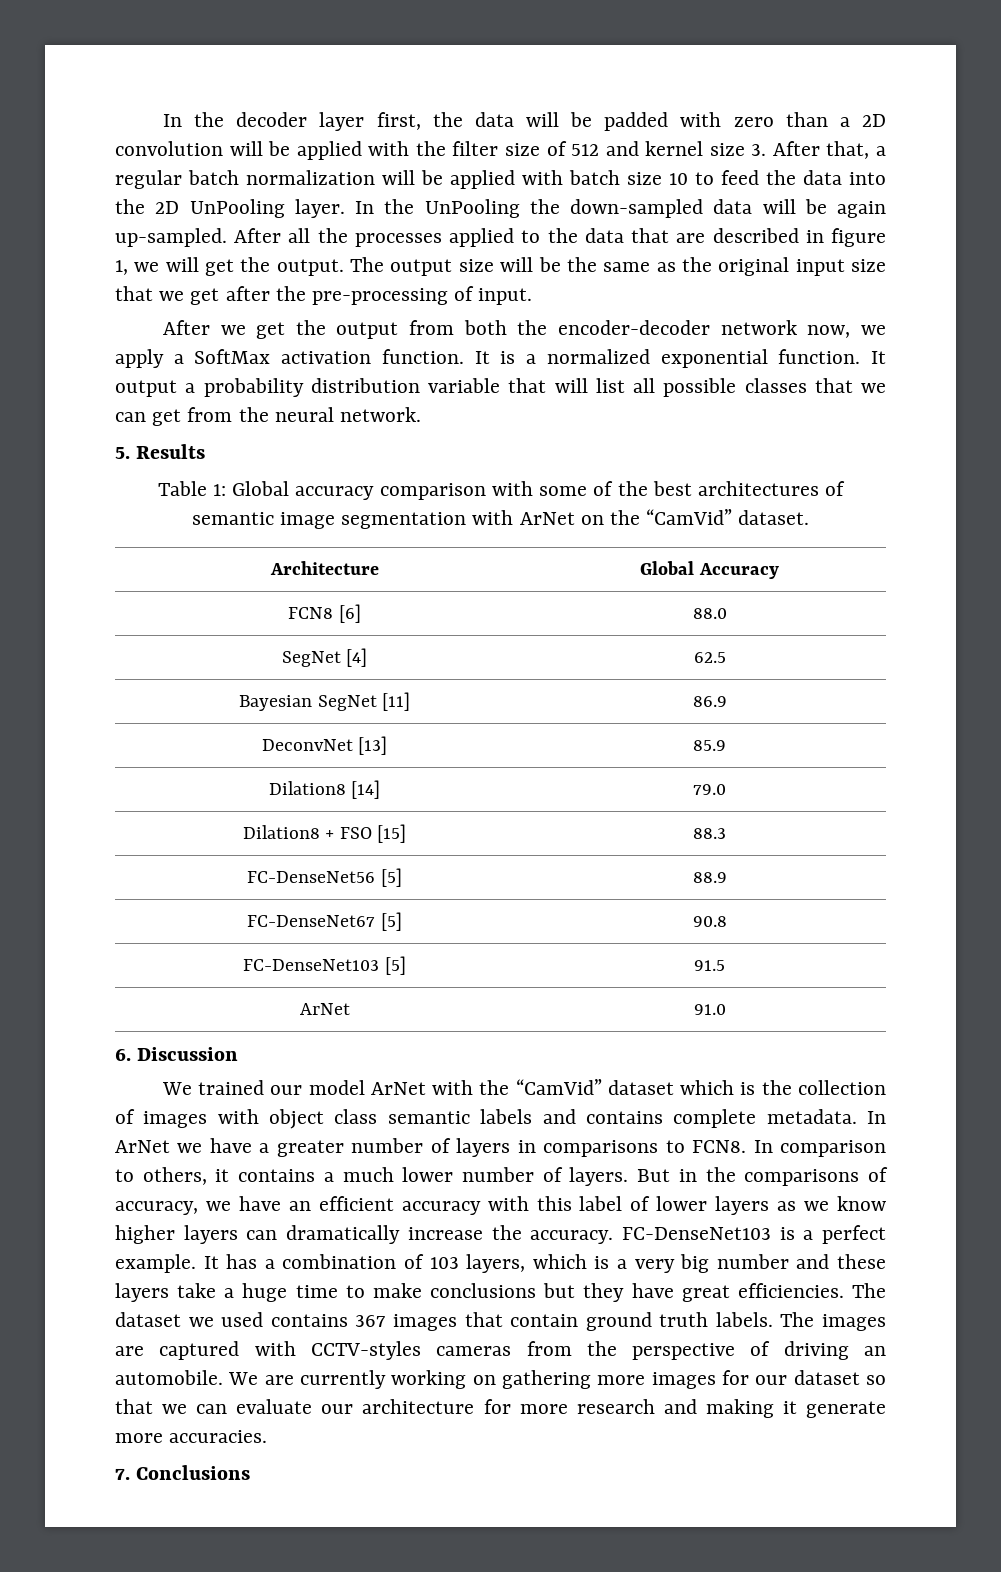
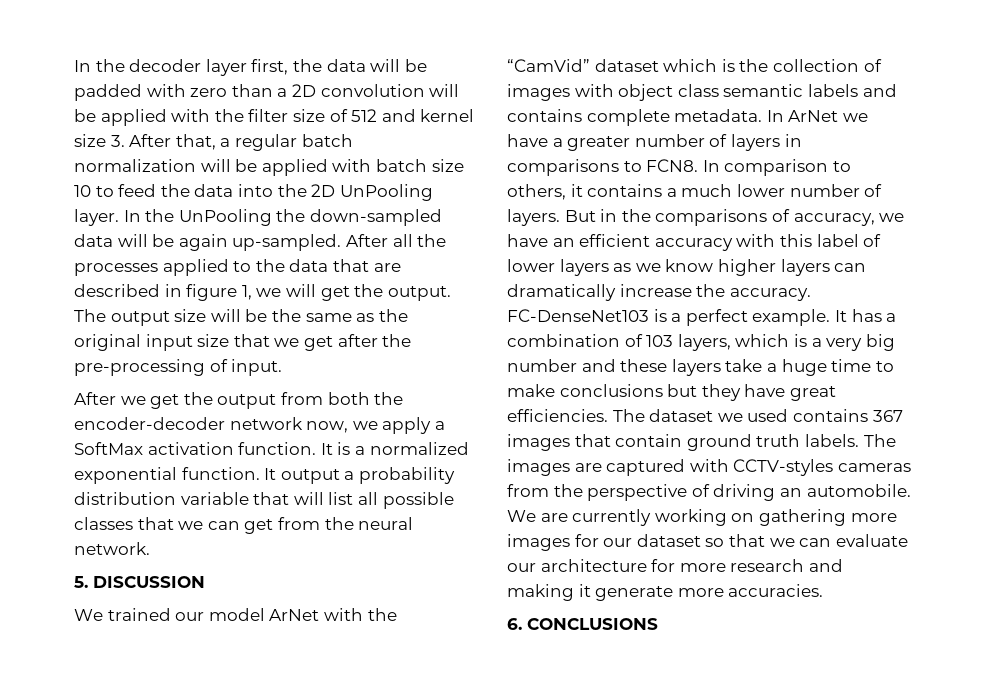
[136,444,206,459] [157,481,846,500] [191,509,810,529] [269,561,379,575] [640,561,779,579] [288,604,361,623] [692,608,727,619] [281,648,368,667] [693,652,726,663] [238,692,411,711] [692,696,727,707] [261,736,388,755] [693,740,726,751] [268,780,381,799] [693,784,726,795] [242,824,407,843] [693,828,726,839] [247,868,402,887] [692,872,727,883] [247,912,402,931] [692,916,727,927] [243,956,406,975] [694,960,725,971] [299,1003,350,1015] [693,1004,726,1015] [115,1047,239,1061] Results // Table 1: Global accuracy comparison with some of the best architectures of semantic image segmentation with ArNet on the “CamVid” dataset. // Architecture | Global Accuracy // FCN8 [6] | 88.0 // SegNet [4] | 62.5 // Bayesian SegNet [11] | 86.9 // DeconvNet [13] | 85.9 // Dilation8 [14] | 79.0 // Dilation8 + FSO [15] | 88.3 // FC-DenseNet56 [5] | 88.9 // FC-DenseNet67 [5] | 90.8 // FC-DenseNet103 [5] | 91.5 // ArNet | 91.0 // 6. Discussion -> [92,576,205,588] DISCUSSION
[115,1465,251,1480] 7. Conclusions -> [507,618,658,630] 6. CONCLUSIONS

